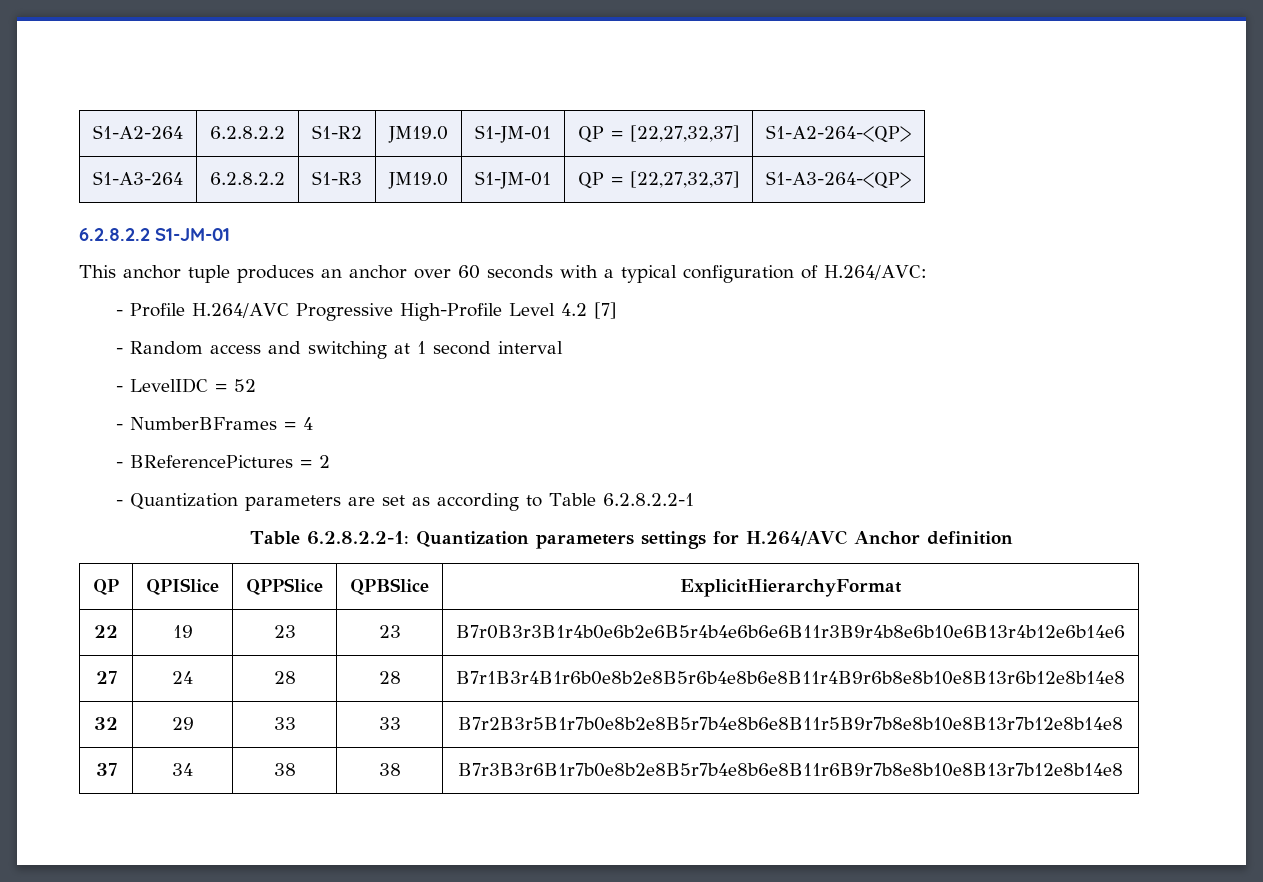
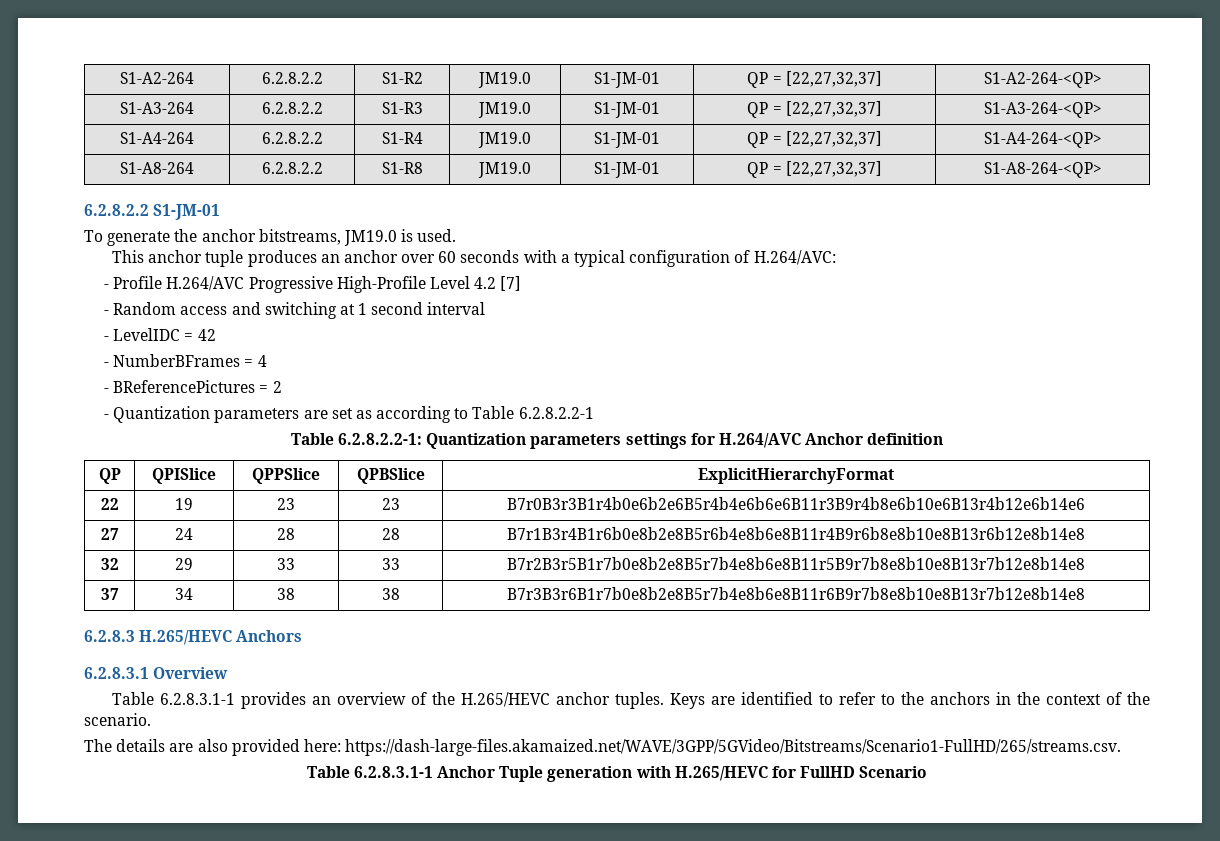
[79,228,230,241] // 6.2.8.2.2 S1-JM-01 -> [120,132,194,144] [261,132,323,144] [381,132,423,144] [478,132,531,148] [594,132,660,148] [747,131,882,148] [983,132,1102,148] [120,162,194,174] [261,162,323,174] [381,162,423,174] [478,162,531,178] [594,162,660,178] [747,161,882,178] [983,162,1102,178] [84,204,221,220] [84,229,457,246] // S1-A4-264 | 6.2.8.2.2 | S1-R4 | JM19.0 | S1-JM-01 | QP = [22,27,32,37] | S1-A4-264-<QP> // S1-A8-264 | 6.2.8.2.2 | S1-R8 | JM19.0 | S1-JM-01 | QP = [22,27,32,37] | S1-A8-264-<QP> // 6.2.8.2.2 S1-JM-01 // To generate the anchor bitstreams, JM19.0 is used.
[234,379,257,392] 52 -> [197,329,216,341] 42
(1123, 770) none -> [84,630,303,645] [84,667,229,679] [111,692,1150,709] [84,713,151,726] [84,739,1122,756] [306,766,928,782] // 6.2.8.3 H.265/HEVC Anchors // 6.2.8.3.1 Overview // Table 6.2.8.3.1-1 provides an overview of the H.265/HEVC anchor tuples. Keys are identified to refer to the anchors in the context of the scenario. // The details are also provided here: https://dash-large-files.akamaized.net/WAVE/3GPP/5GVideo/Bitstreams/Scenario1-FullHD/265/streams.csv. // Table 6.2.8.3.1-1 Anchor Tuple generation with H.265/HEVC for FullHD Scenario

